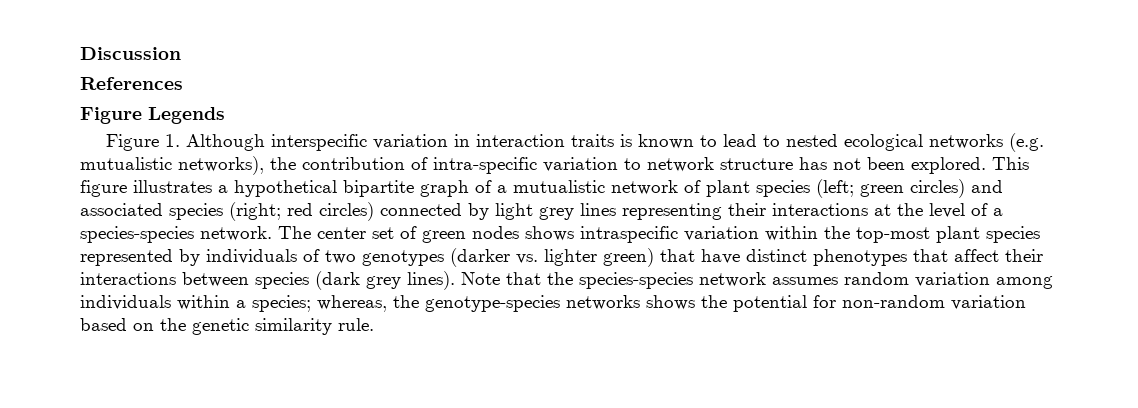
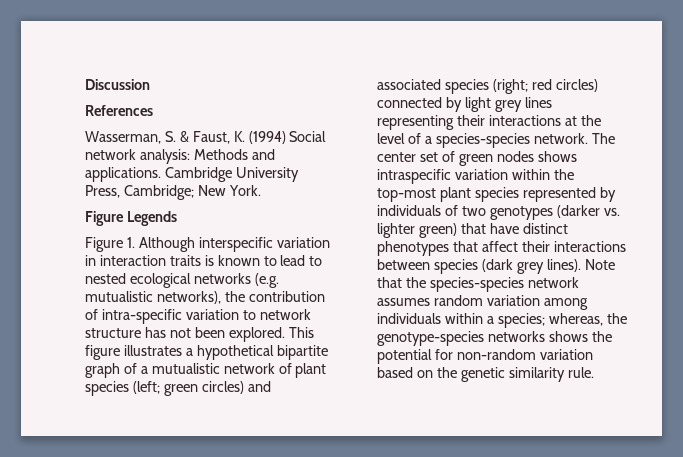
(183, 83) none -> [85,131,327,144] [85,149,275,164] [85,167,299,182] [85,185,261,200] // Wasserman, S. & Faust, K. (1994) Social network analysis: Methods and applications. Cambridge University Press, Cambridge; New York.

